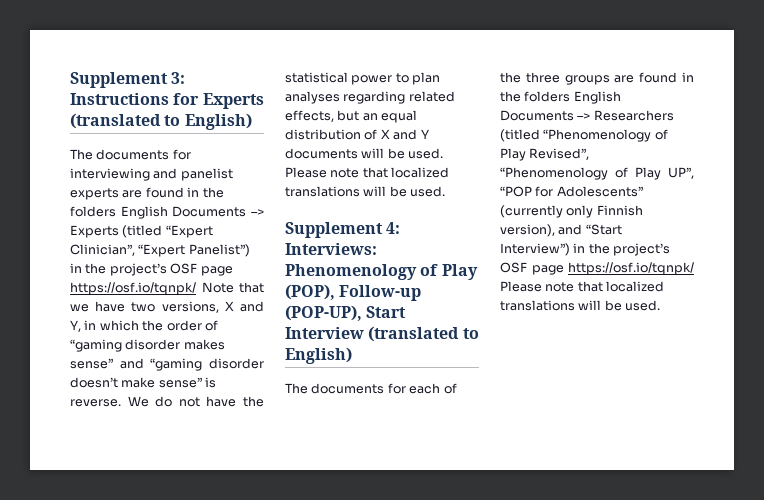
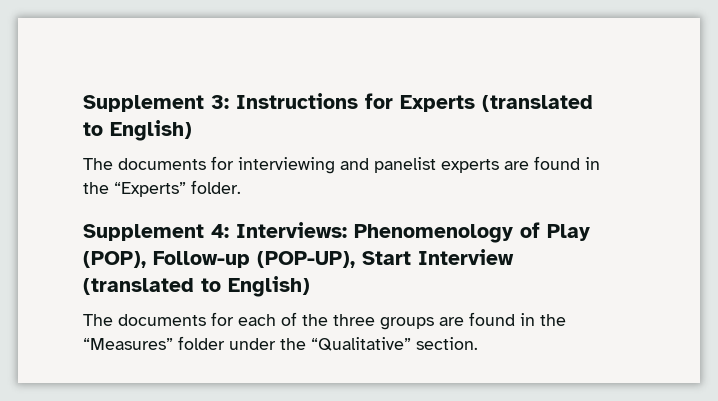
[70,206,264,219] [70,225,213,238] [70,244,250,257] [70,263,233,276] [70,282,264,295] [70,301,264,313] [70,320,218,332] [70,339,225,352] [70,358,264,371] [70,377,217,388] [70,396,264,407] [285,72,441,85] [285,91,455,104] [285,110,418,123] [285,129,429,140] [285,148,444,159] [285,167,450,178] [285,186,446,197] folders English Documents –> Experts (titled “Expert Clinician”, “Expert Panelist”) in the project’s OSF page https://osf.io/tqnpk/ Note that we have two versions, X and Y, in which the order of “gaming disorder makes sense” and “gaming disorder doesn’t make sense” is reverse. We do not have the statistical power to plan analyses regarding related effects, but an equal distribution of X and Y documents will be used. Please note that localized translations will be used. -> [114,180,241,197] “Experts” folder.
[524,91,621,104] [500,110,674,121] [500,129,668,142] [500,148,590,161] [500,167,694,180] [500,186,643,197] [500,205,643,218] [500,224,622,237] [500,243,671,256] [500,262,694,275] [500,281,665,292] [500,300,661,311] folders English Documents –> Researchers (titled “Phenomenology of Play Revised”, “Phenomenology of Play UP”, “POP for Adolescents” (currently only Finnish version), and “Start Interview”) in the project’s OSF page https://osf.io/tqnpk/ Please note that localized translations will be used. -> [83,336,478,351] “Measures” folder under the “Qualitative” section.

